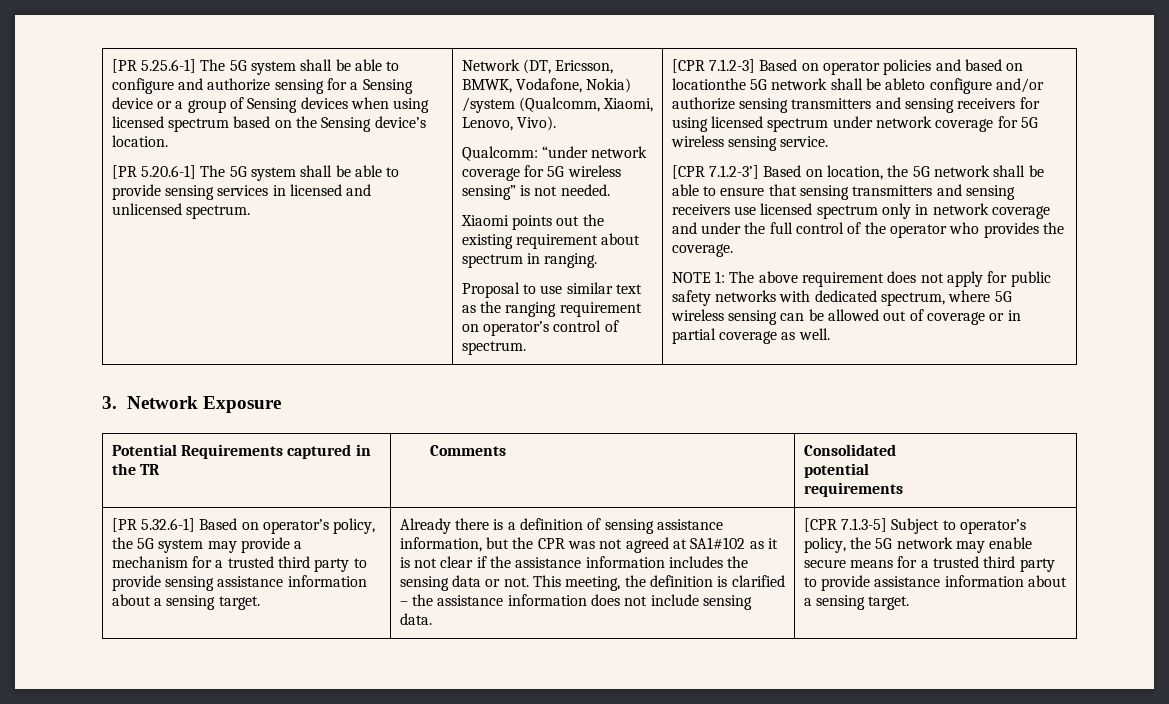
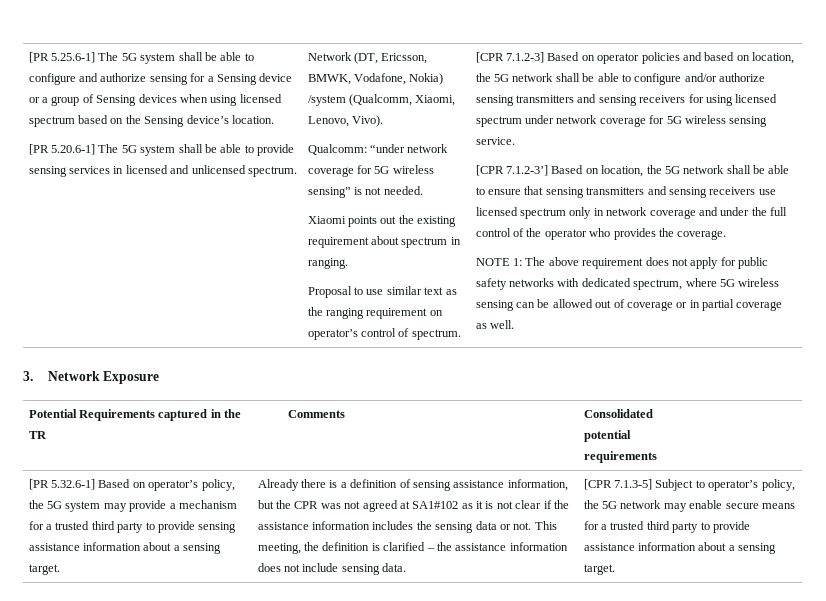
[671,78,926,90] locationthe 5G network shall be ableto -> [752,52,795,64] [475,73,631,82] location, the 5G network shall be able to

